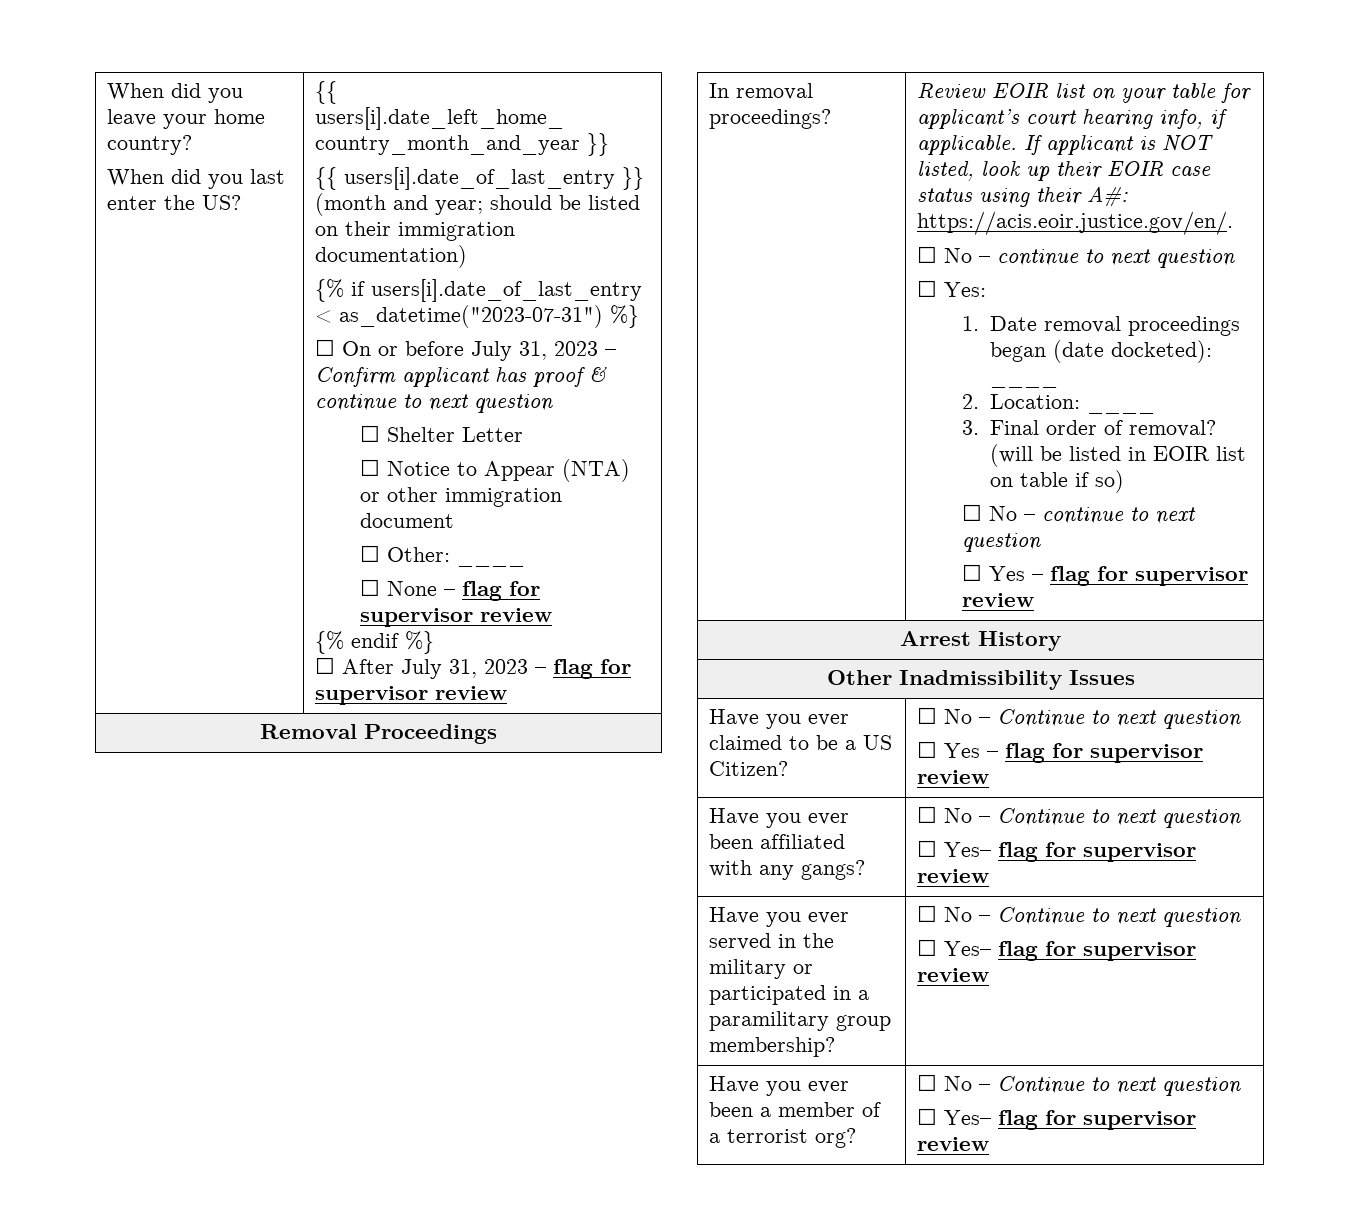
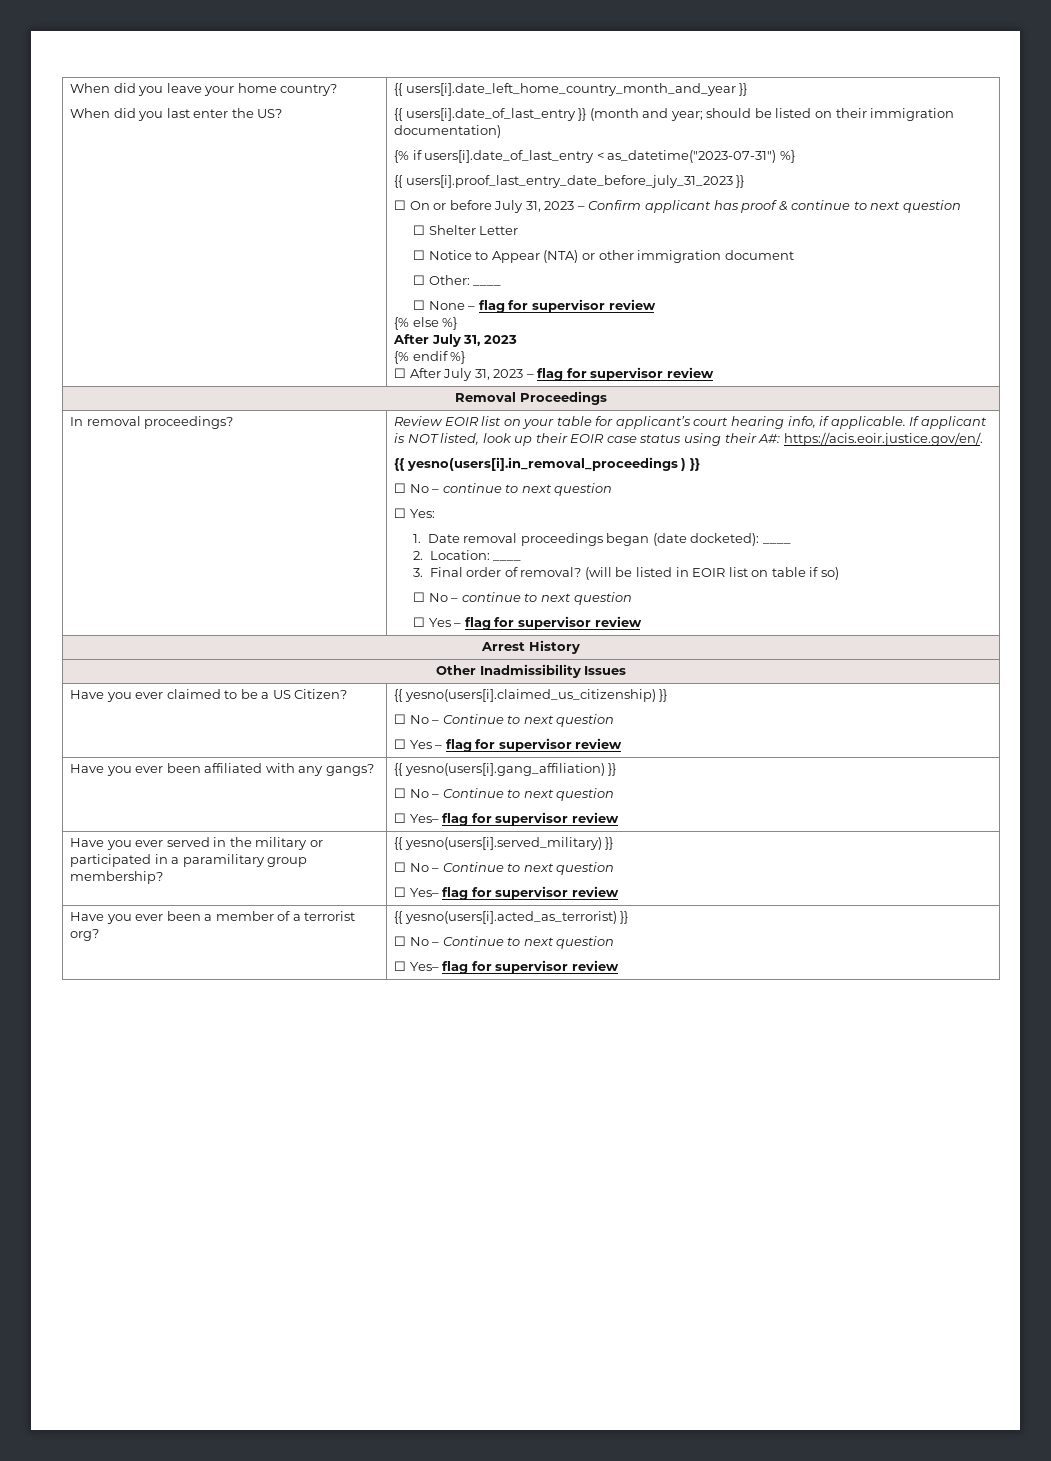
(640, 316) none -> [394,175,745,188] // {{ users[i].proof_last_entry_date_before_july_31_2023 }}
(553, 615) none -> [394,317,458,330] [393,334,517,347] // {% else %} // After July 31, 2023
(1234, 223) none -> [394,457,700,471] // {{ yesno(users[i].in_removal_proceedings ) }}
(789, 768) none -> [394,689,668,702] {{ yesno(users[i].claimed_us_citizenship) }} //
(866, 870) none -> [394,763,617,776] {{ yesno(users[i].gang_affiliation) }} //
(836, 1047) none -> [394,837,614,850] {{ yesno(users[i].served_military) }} //
(857, 1138) none -> [394,911,629,924] {{ yesno(users[i].acted_as_terrorist) }} //

